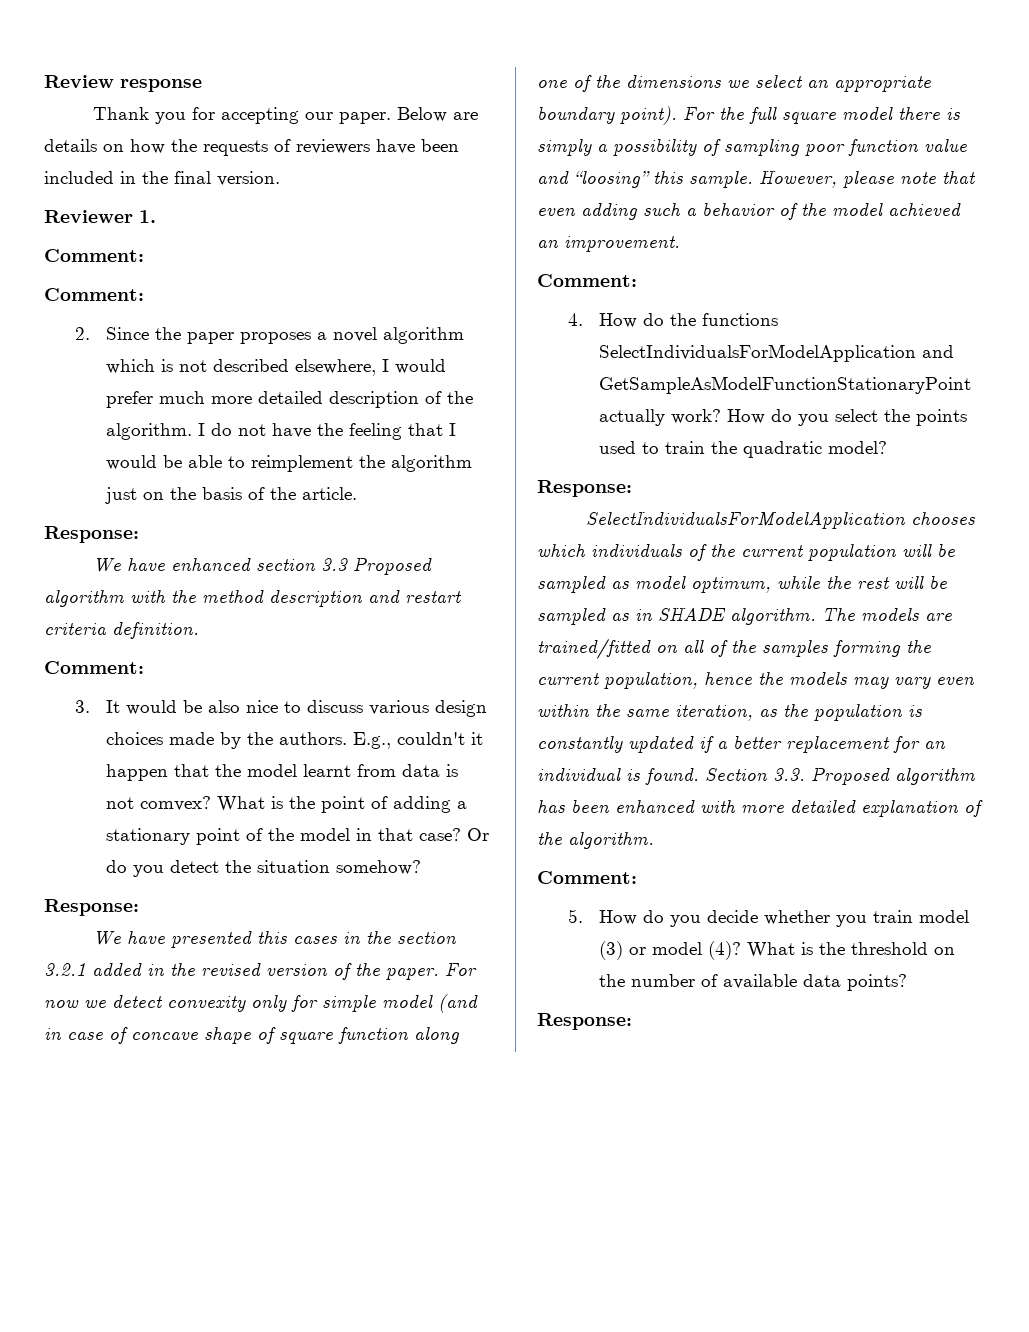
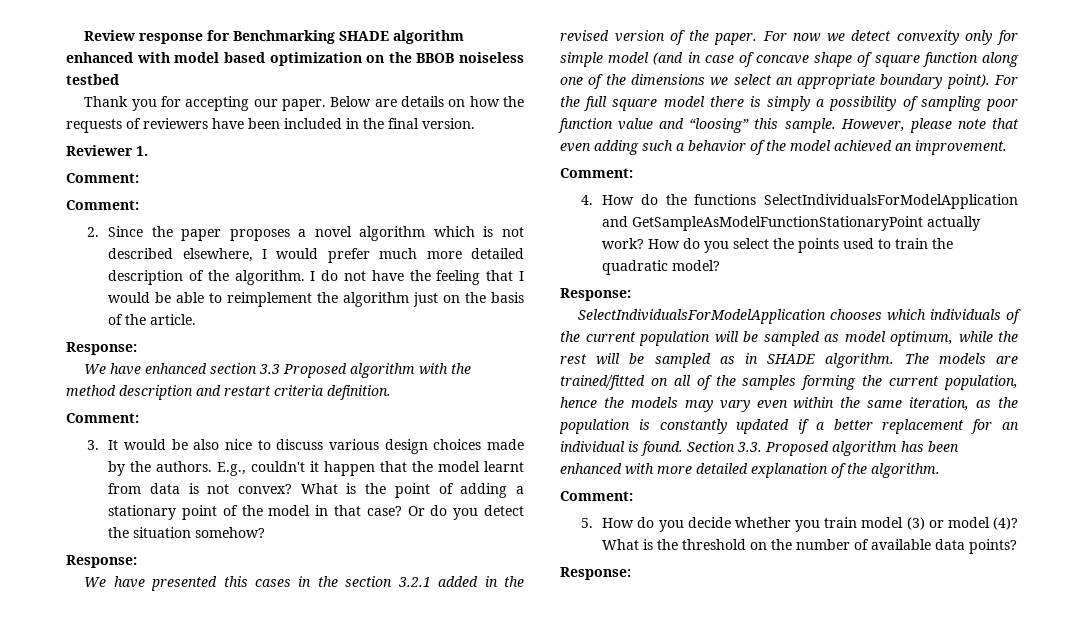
(202, 85) none -> [207,30,465,44] [66,52,524,66] [66,74,119,85] for Benchmarking SHADE algorithm enhanced with model based optimization on the BBOB noiseless testbed
[140,796,212,811] comvex? -> [238,484,293,494] convex?

